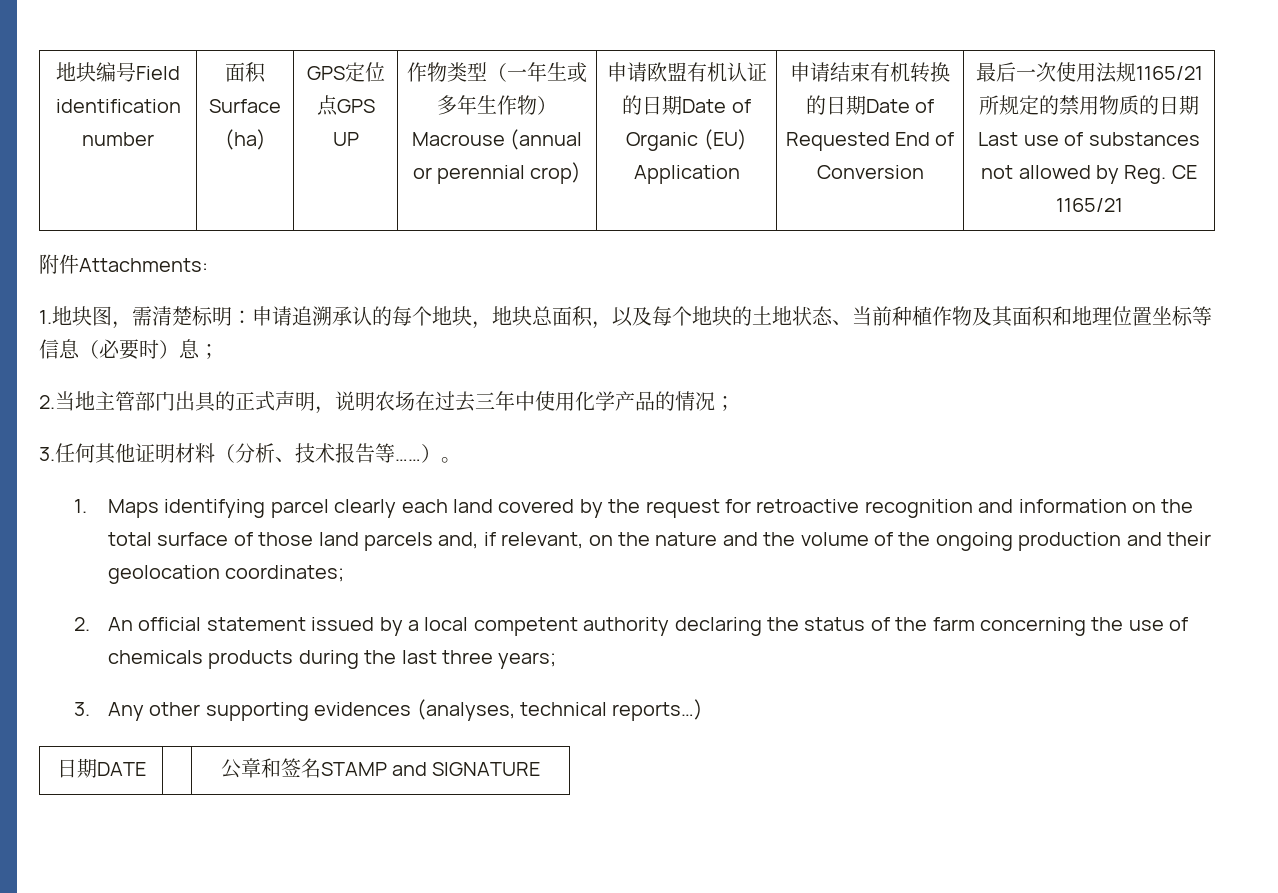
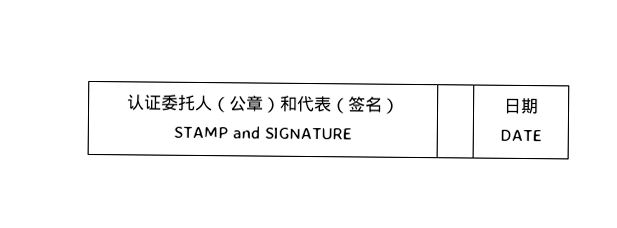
[55,62,180,82] [55,99,181,113] [82,132,154,146] [225,62,266,83] [209,99,281,113] [224,129,266,150] [306,62,385,82] [316,95,375,116] [332,132,359,146] [407,62,587,83] [437,95,557,115] [411,129,583,150] [412,162,582,184] [606,62,767,82] [622,95,751,115] [626,129,747,151] [633,165,740,184] [789,62,950,83] [805,95,935,115] [785,132,955,151] [816,165,924,179] [975,62,1203,83] [978,95,1199,115] [978,132,1200,146] [981,165,1197,184] [1055,198,1123,212] [39,254,208,274] [39,306,1212,329] [39,339,219,360] [39,391,735,414] [39,443,461,464] [73,499,1194,518] [108,532,1212,551] [108,565,345,584] [73,617,1189,636] [108,650,557,669] [73,699,704,721] [56,758,146,778] [220,758,541,779] 地块编号Field identification number | 面积Surface (ha) | GPS定位点GPS UP | 作物类型（一年生或多年生作物）Macrouse (annual or perennial crop) | 申请欧盟有机认证的日期Date of Organic (EU) Application | 申请结束有机转换的日期Date of Requested End of Conversion | 最后一次使用法规1165/21所规定的禁用物质的日期Last use of substances not allowed by Reg. CE 1165/21 // 附件Attachments: // 1.地块图，需清楚标明：申请追溯承认的每个地块，地块总面积，以及每个地块的土地状态、当前种植作物及其面积和地理位置坐标等信息（必要时）息； // 2.当地主管部门出具的正式声明，说明农场在过去三年中使用化学产品的情况； // 3.任何其他证明材料（分析、技术报告等……）。 // 1. Maps identifying parcel clearly each land covered by the request for retroactive recognition and information on the total surface of those land parcels and, if relevant, on the nature and the volume of the ongoing production and their geolocation coordinates; // 2. An official statement issued by a local competent authority declaring the status of the farm concerning the use of chemicals products during the last three years; // 3. Any other supporting evidences (analyses, technical reports…) // 日期DATE | | 公章和签名STAMP and SIGNATURE -> [126,94,400,114] [173,126,352,140] [504,97,539,115] [499,129,542,142] 认证委托人（公章）和代表（签名）STAMP and SIGNATURE | | 日期DATE

